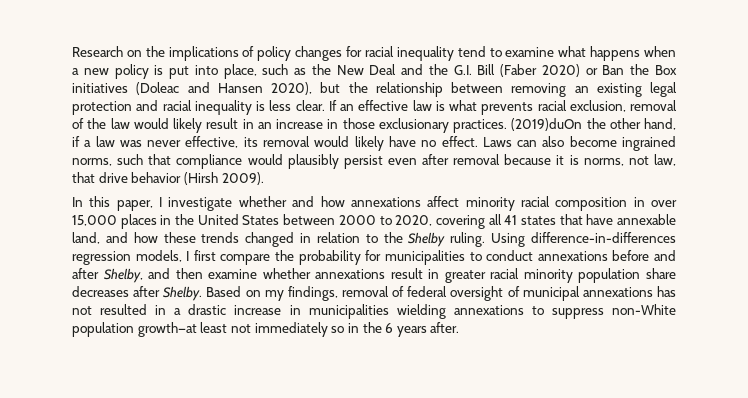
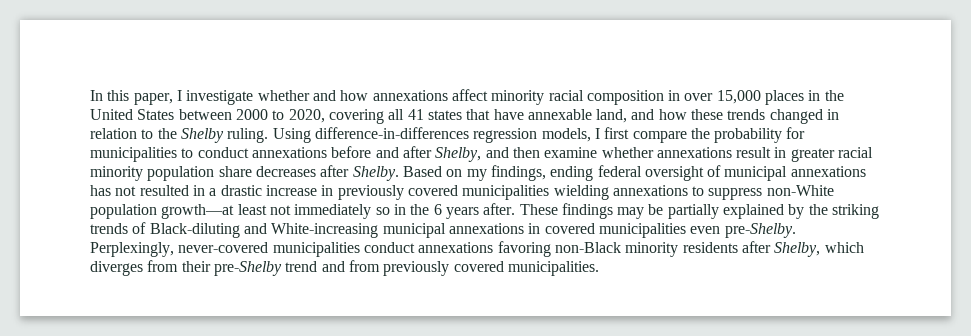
[72,46,677,61] [72,64,678,79] [72,82,677,97] [72,100,677,115] [72,118,676,133] [72,136,676,151] [72,154,676,169] [72,172,264,185] Research on the implications of policy changes for racial inequality tend to examine what happens when a new policy is put into place, such as the New Deal and the G.I. Bill (Faber 2020) or Ban the Box initiatives (Doleac and Hansen 2020), but the relationship between removing an existing legal protection and racial inequality is less clear. If an effective law is what prevents racial exclusion, removal of the law would likely result in an increase in those exclusionary practices. (2019)duOn the other hand, if a law was never effective, its removal would likely have no effect. Laws can also become ingrained norms, such that compliance would plausibly persist even after removal because it is norms, not law, that drive behavior (Hirsh 2009). // -> (90, 95) none
[342,286,405,297] removal of -> [550,166,594,181] ending
(301, 310) none -> [337,185,458,200] previously covered
(460, 327) none -> [519,203,880,219] [90,222,796,238] [90,241,864,257] [90,260,599,276] These findings may be partially explained by the striking trends of Black-diluting and White-increasing municipal annexations in covered municipalities even pre-Shelby. Perplexingly, never-covered municipalities conduct annexations favoring non-Black minority residents after Shelby, which diverges from their pre-Shelby trend and from previously covered municipalities.

